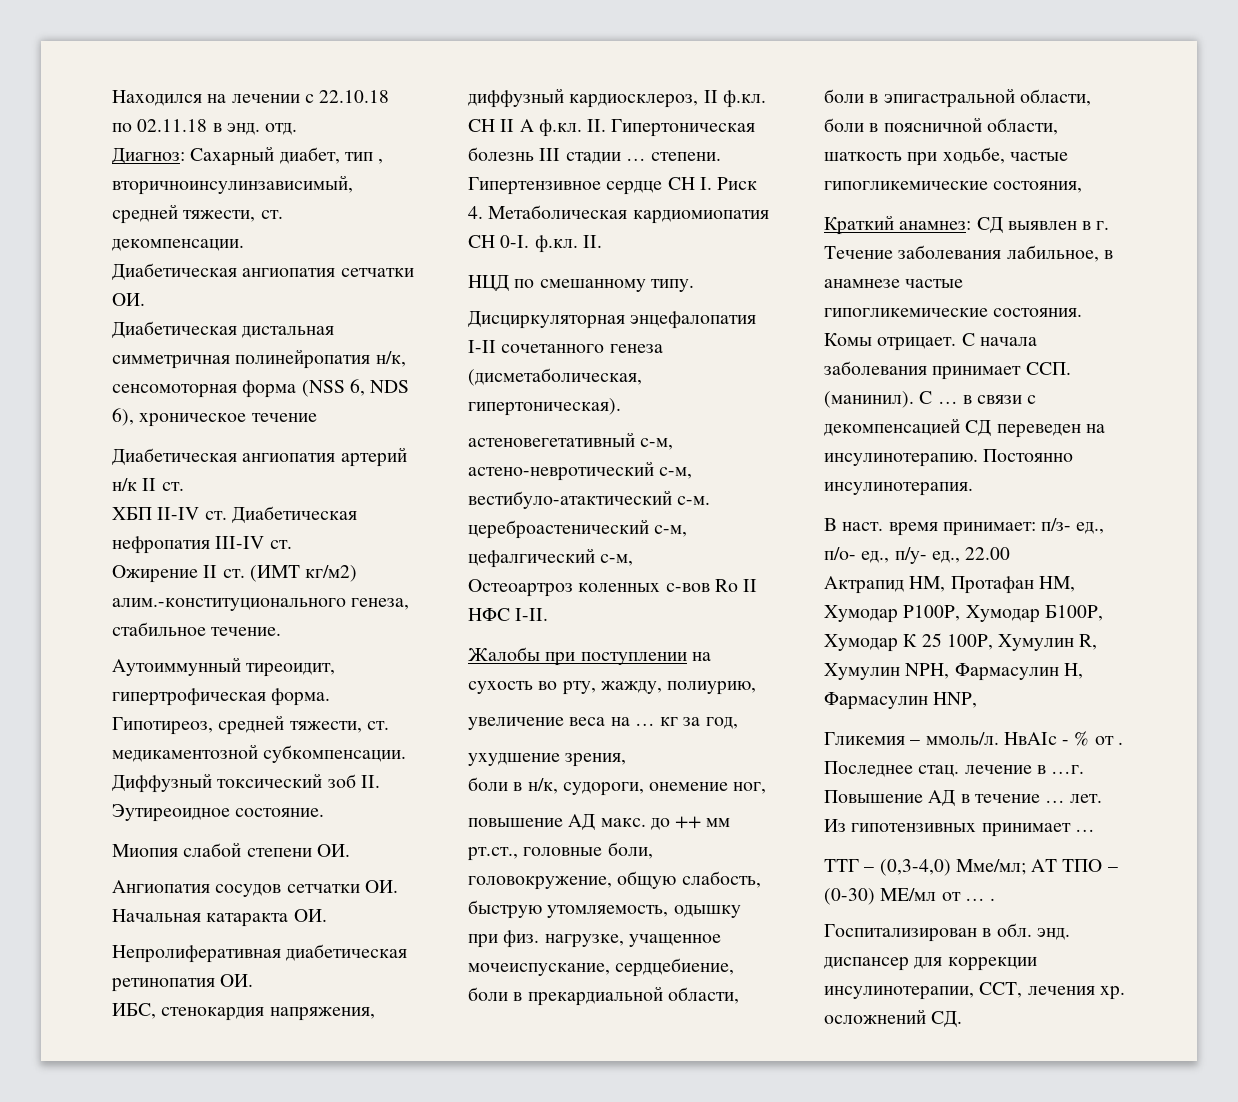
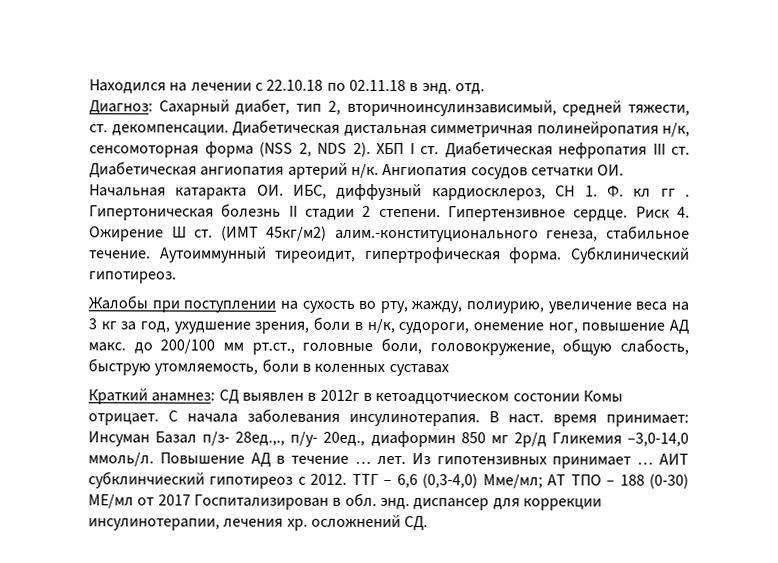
[378,158,384,164] , -> [327,100,341,115] 2,
[112,263,414,280] [112,293,145,306] // Диабетическая ангиопатия сетчатки ОИ. // -> (229, 130) none
[349,379,410,396] [112,408,317,427] [112,447,407,467] [112,478,184,491] [112,506,357,523] [112,536,292,554] [112,565,358,583] [112,598,410,611] [112,622,282,636] [112,657,336,677] [112,688,331,706] [112,715,389,735] [112,744,407,763] [112,773,380,793] [112,804,325,822] [112,842,350,857] 6, NDS 6), хроническое течение // Диабетическая ангиопатия артерий н/к II ст. // ХБП II-IV ст. Диабетическая нефропатия III-IV ст. // Ожирение II ст. (ИМТ кг/м2) алим.-конституционального генеза, стабильное течение. // Аутоиммунный тиреоидит, гипертрофическая форма. Гипотиреоз, средней тяжести, ст. медикаментозной субкомпенсации. Диффузный токсический зоб II. Эутиреоидное состояние. // Миопия слабой степени ОИ. // -> [298,141,690,159] [89,161,379,179] 2, NDS 2). ХБП I ст. Диабетическая нефропатия III ст. Диабетическая ангиопатия артерий н/к.
[112,944,408,963] [111,974,254,992] [112,1003,375,1021] [468,88,766,108] [468,119,756,137] [468,147,722,164] [468,177,758,195] [468,205,769,224] [468,235,602,253] [468,275,694,292] [468,311,757,329] [468,340,663,353] [468,368,642,386] [468,398,621,416] [468,432,674,450] [468,461,693,481] [468,490,711,509] [468,519,688,539] [468,548,634,568] [468,579,758,597] [468,608,549,621] // Непролиферативная диабетическая ретинопатия ОИ. // ИБС, стенокардия напряжения, диффузный кардиосклероз, II ф.кл. СН II А ф.кл. II. Гипертоническая болезнь III стадии … степени. Гипертензивное сердце СН I. Риск 4. Метаболическая кардиомиопатия СН 0-I. ф.кл. II. // НЦД по смешанному типу. // Дисциркуляторная энцефалопатия I-II сочетанного генеза (дисметаболическая, гипертоническая). // астеновегетативный с-м, астено-невротический с-м, вестибуло-атактический с-м. цереброастенический с-м, цефалгический с-м, // Остеоартроз коленных с-вов Rо II НФС I-II. -> [293,183,691,201] [89,203,690,222] [89,225,690,243] [89,246,690,264] [88,271,177,284] ИБС, диффузный кардиосклероз, СН 1. Ф. кл гг . Гипертоническая болезнь II стадии 2 степени. Гипертензивное сердце. Риск 4. Ожирение Ш ст. (ИМТ 45кг/м2) алим.-конституционального генеза, стабильное течение. Аутоиммунный тиреоидит, гипертрофическая форма. Субклинический гипотиреоз.
(757, 688) // -> (545, 307) none
[634,723,655,726] … -> [88,318,97,330] 3
(738, 723) // -> (171, 327) none
(627, 760) // -> (310, 327) none
(767, 788) // -> (578, 328) none
[675,816,702,829] ++ -> [160,339,216,354] 200/100
[673,905,741,918] [468,930,721,948] [468,958,735,977] [468,986,739,1006] [824,88,1091,108] [824,117,1058,135] [824,147,1068,166] [824,181,1083,193] одышку при физ. нагрузке, учащенное мочеиспускание, сердцебиение, боли в прекардиальной области, боли в эпигастральной области, боли в поясничной области, шаткость при ходьбе, частые гипогликемические состояния, -> [261,358,449,377] боли в коленных суставах
[1096,221,1110,230] [824,245,1113,262] [824,279,964,288] [824,308,1083,317] г. Течение заболевания лабильное, в анамнезе частые гипогликемические состояния. -> [319,389,580,405] 2012г в кетоадцотчиеском состонии
[932,362,1071,380] [824,391,1037,408] [824,418,1105,438] [824,449,1074,467] принимает ССП. (манинил). С … в связи с декомпенсацией СД переведен на инсулинотерапию. Постоянно -> (340, 415) none
(973, 489) // -> (480, 420) none
[1041,518,1105,534] [824,547,1011,564] [824,576,1075,594] [824,605,1103,623] [824,633,1098,652] [824,663,1083,681] [824,692,978,710] [824,731,1123,746] [824,761,1085,777] п/з- ед., п/о- ед., п/у- ед., 22.00 // Актрапид НМ, Протафан НМ, Хумодар Р100Р, Хумодар Б100Р, Хумодар К 25 100Р, Хумулин R, Хумулин NРН, Фармасулин Н, Фармасулин НNР, // Гликемия – ммоль/л. НвАIс - % от . Последнее стац. лечение в …г. -> [88,430,689,448] [88,452,154,467] Инсуман Базал п/з- 28ед.,., п/у- 20ед., диаформин 850 мг 2р/д Гликемия –3,0-14,0 ммоль/л.
(1095, 830) // -> [659,453,689,465] [88,471,348,489] АИТ субклинчиеский гипотиреоз с 2012.
(875, 869) none -> [396,474,418,489] 6,6
(1118, 869) none -> [619,474,645,486] 188
[964,898,996,901] … . // -> [157,494,191,506] 2017
[979,982,1023,998] ССТ, -> (220, 524) none

